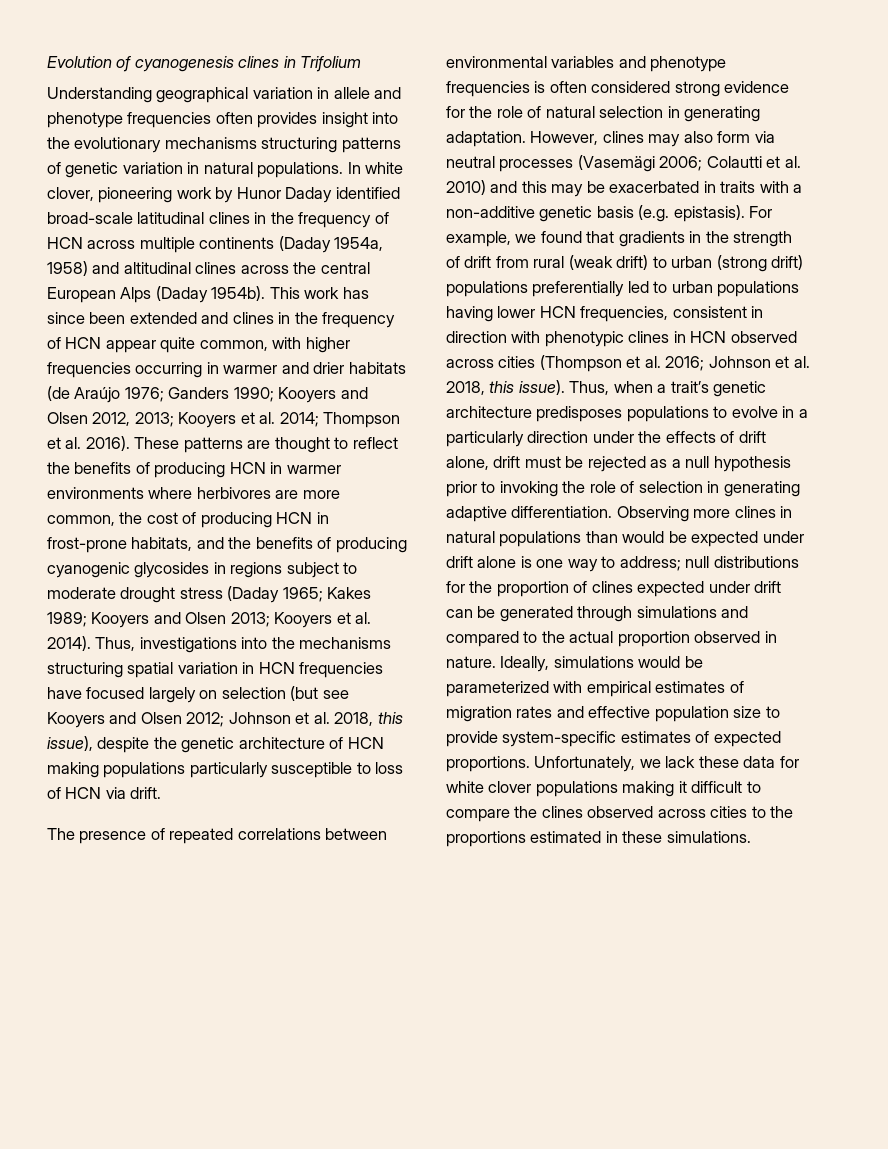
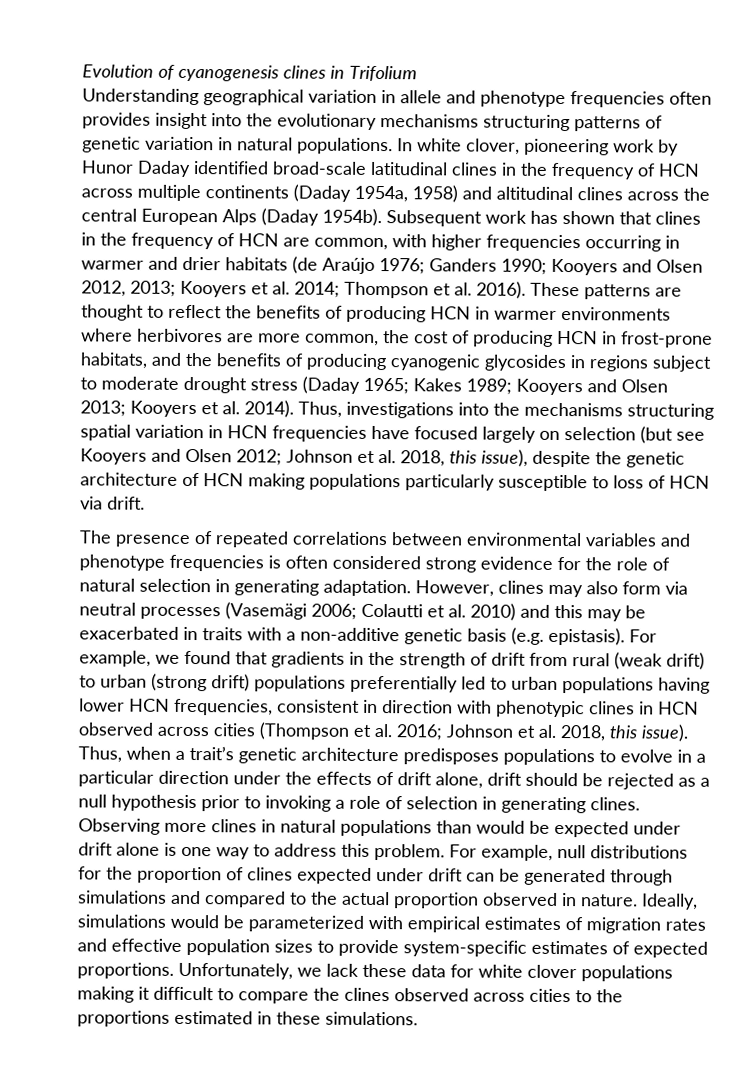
[269,287,300,299] This -> [386,210,482,227] Subsequent
[47,312,396,328] [47,337,196,353] since been extended and clines in the frequency of HCN appear quite -> [562,211,701,225] [81,232,310,250] shown that clines in the frequency of HCN are
[446,431,524,447] particularly -> [78,770,154,787] particular
[524,456,561,468] must -> [525,772,578,787] should
[562,481,586,493] the -> [335,799,345,809] a
[446,506,613,522] adaptive differentiation. -> [590,797,640,811] clines.
[619,556,681,571] address; -> [274,843,553,861] address this problem. For example,
[733,706,762,718] size -> [274,939,313,953] sizes

